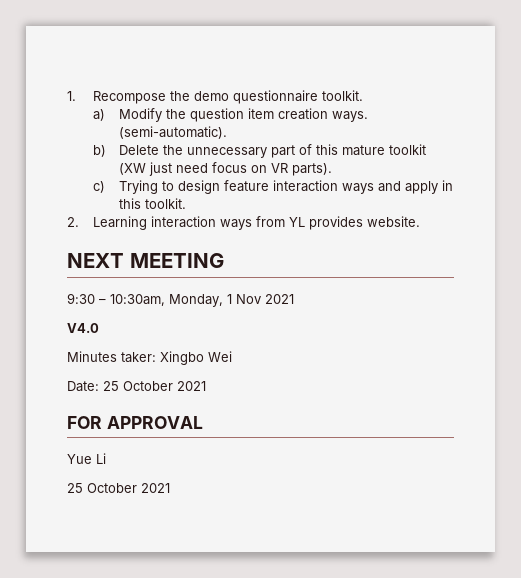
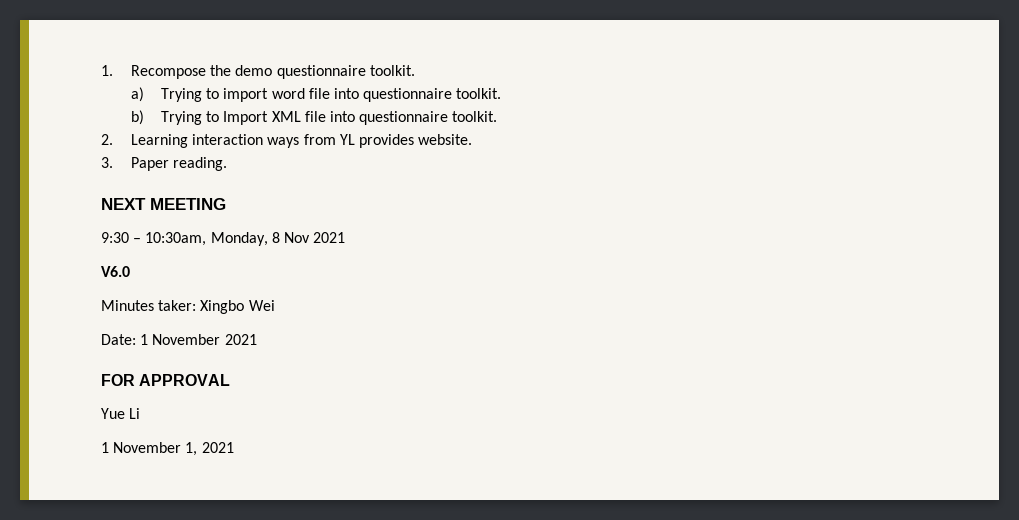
[118,108,368,122] [118,126,227,139] [92,144,426,158] [118,162,332,176] [92,180,453,194] [118,198,141,209] Modify the question item creation ways. (semi-automatic). // b) Delete the unnecessary part of this mature toolkit (XW just need focus on VR parts). // c) Trying to design feature interaction ways and apply in this -> [161,88,502,102] [131,110,449,125] Trying to import word file into questionnaire toolkit. // b) Trying to Import XML file into questionnaire
(420, 221) none -> [101,157,228,171] // 3. Paper reading.
[227,294,232,304] 1 -> [271,232,280,243] 8
[67,323,99,333] V4.0 -> [101,266,130,277] V6.0
[103,381,173,391] 25 October -> [140,334,221,345] 1 November
[67,483,137,493] 25 October -> [101,442,198,456] 1 November 1,

